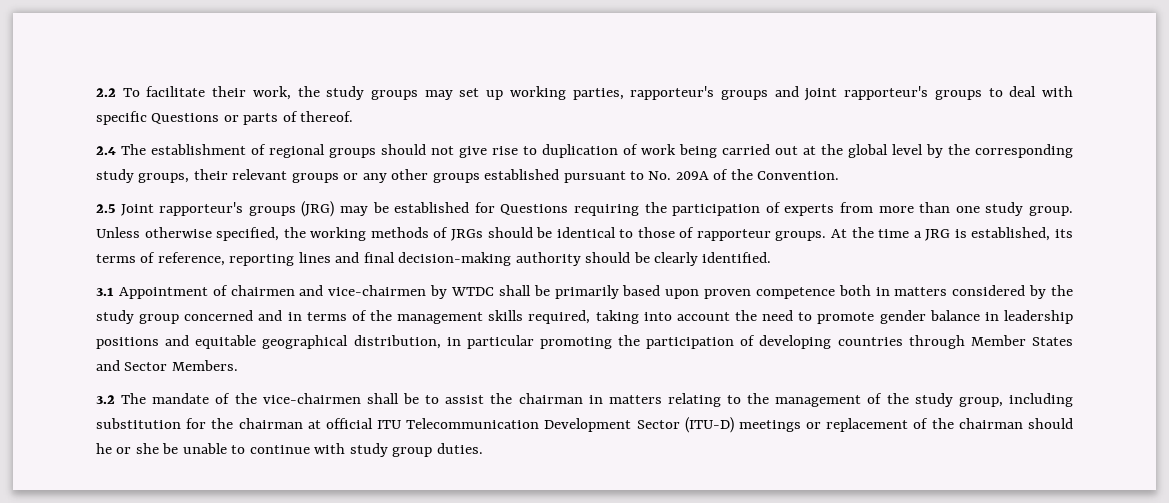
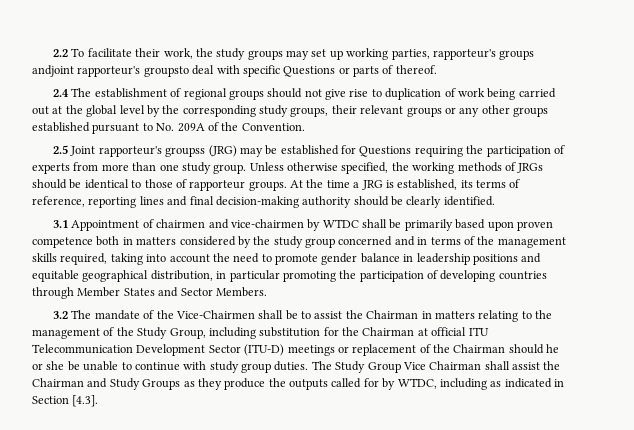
[774,86,1003,101] and joint rapporteur's groups to -> [32,65,189,77] andjoint rapporteur's groupsto
[248,206,296,216] groups -> [165,147,206,157] groupss
[262,393,361,404] vice-chairmen -> [175,310,255,319] Vice-Chairmen
[518,393,583,404] chairman -> [366,310,419,319] Chairman
[914,393,1003,407] study group, -> [137,327,206,339] Study Group,
[238,418,303,429] chairman -> [362,327,415,336] Chairman
[958,418,1023,429] chairman -> [453,344,506,353] Chairman
(483, 448) none -> [311,361,561,373] [32,378,564,390] [32,395,99,407] The Study Group Vice Chairman shall assist the Chairman and Study Groups as they produce the outputs called for by WTDC, including as indicated in Section [4.3].

